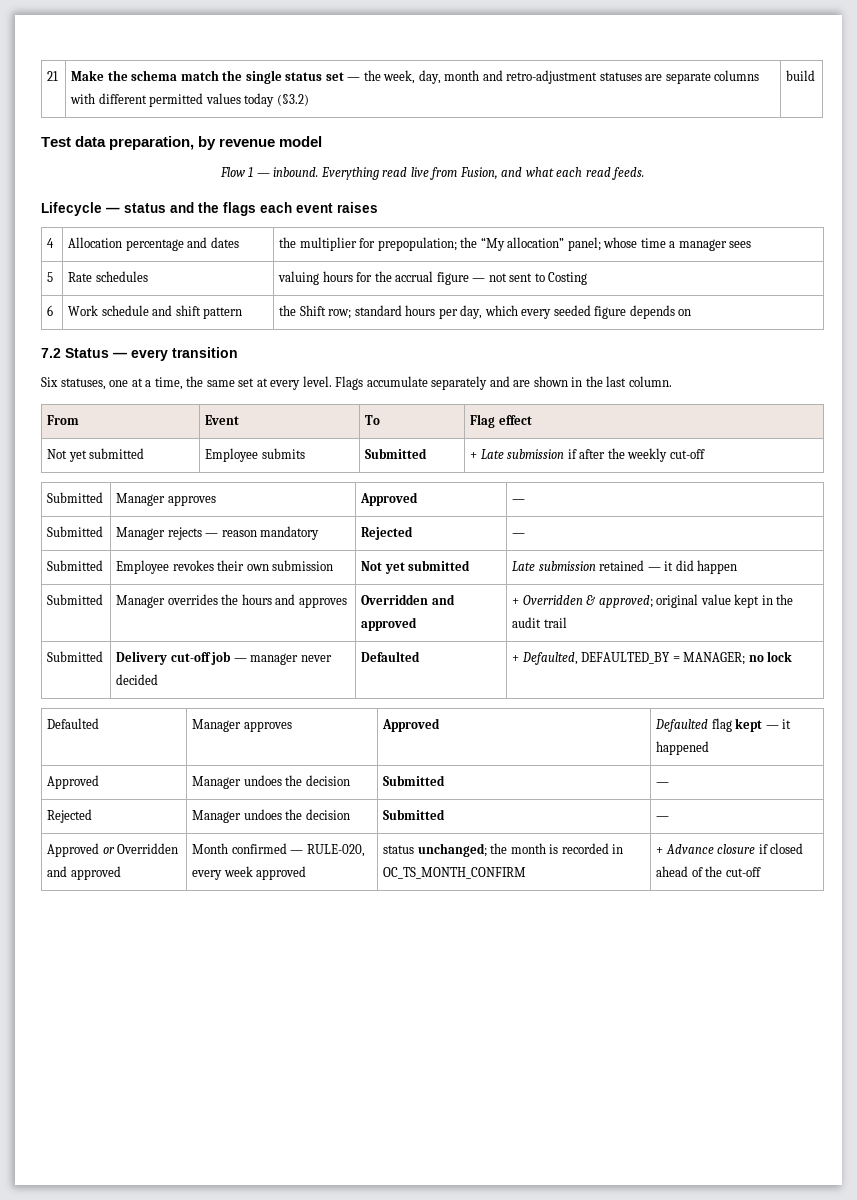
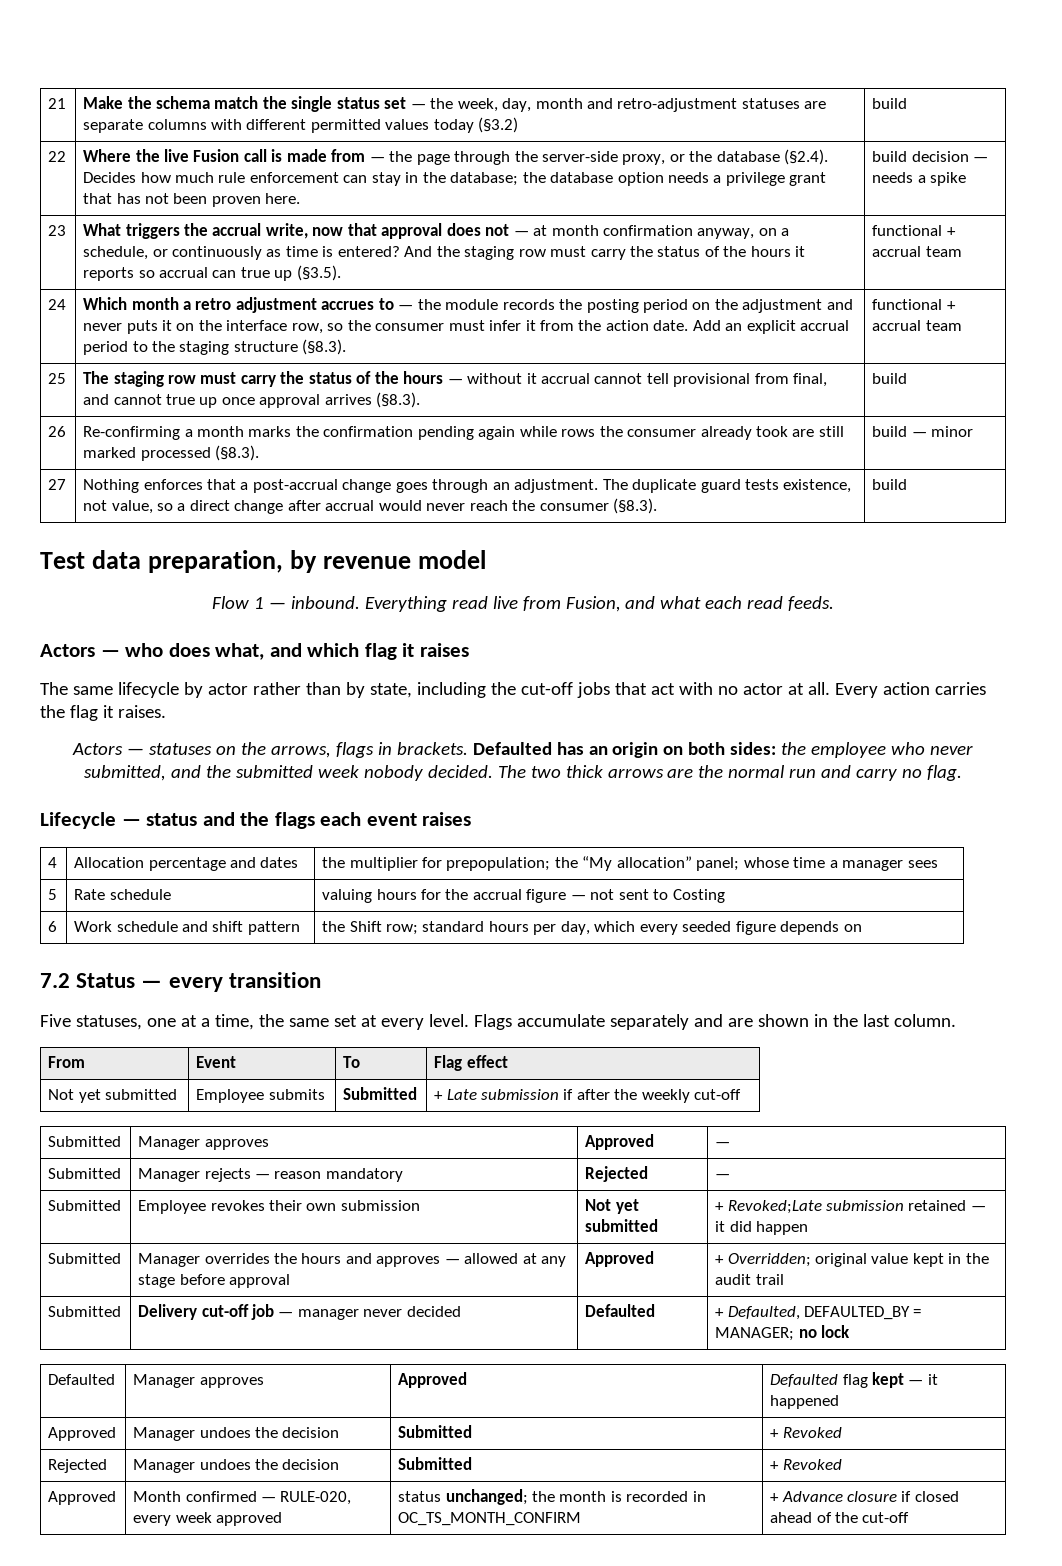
(816, 75) none -> [48,151,67,162] [83,149,829,165] [83,172,827,186] [83,193,301,207] [872,151,989,162] [872,172,967,186] [48,225,67,236] [83,223,790,239] [83,246,806,260] [83,265,341,281] [872,225,956,236] [872,246,962,257] [48,299,67,310] [83,297,853,313] [83,320,850,334] [83,339,347,355] [872,299,956,310] [872,320,962,331] [48,373,67,384] [83,371,828,387] [83,392,421,408] [872,373,908,384] [48,426,67,437] [83,426,844,440] [83,445,260,461] [872,426,974,437] [48,479,67,490] [83,479,852,493] [83,498,658,514] [872,479,908,490] // 22 | Where the live Fusion call is made from — the page through the server-side proxy, or the database (§2.4). Decides how much rule enforcement can stay in the database; the database option needs a privilege grant that has not been proven here. | build decision — needs a spike // 23 | What triggers the accrual write, now that approval does not — at month confirmation anyway, on a schedule, or continuously as time is entered? And the staging row must carry the status of the hours it reports so accrual can true up (§3.5). | functional + accrual team // 24 | Which month a retro adjustment accrues to — the module records the posting period on the adjustment and never puts it on the interface row, so the consumer must infer it from the action date. Add an explicit accrual period to the staging structure (§8.3). | functional + accrual team // 25 | The staging row must carry the status of the hours — without it accrual cannot tell provisional from final, and cannot true up once approval arrives (§8.3). | build // 26 | Re-confirming a month marks the confirmation pending again while rows the consumer already took are still marked processed (§8.3). | build — minor // 27 | Nothing enforces that a post-accrual change goes through an adjustment. The duplicate guard tests existence, not value, so a direct change after accrual would never reach the consumer (§8.3). | build
(645, 173) none -> [40,643,469,660] [40,682,986,698] [40,705,166,721] [71,742,974,758] [83,765,963,781] // Actors — who does what, and which flag it raises // The same lifecycle by actor rather than by state, including the cut-off jobs that act with no actor at all. Every action carries the flag it raises. // Actors — statuses on the arrows, flags in brackets. Defaulted has an origin on both sides: the employee who never submitted, and the submitted week nobody decided. The two thick arrows are the normal run and carry no flag.
[95,271,148,282] schedules -> [109,889,171,900] schedule
[41,377,58,387] Six -> [40,1014,71,1027] Five
[512,561,536,571] Late -> [715,1200,822,1214] + Revoked;Late
[361,594,455,605] [361,617,418,631] [512,595,653,608] | Overridden and approved | + Overridden & approved; -> [444,1253,567,1267] [138,1274,291,1288] [585,1251,655,1267] [715,1253,811,1267] — allowed at any stage before approval | Approved | + Overridden;
[656,782,670,786] — -> [770,1427,842,1438] + Revoked
[656,816,670,820] [47,843,179,857] [47,866,121,880] — // Approved or Overridden and approved -> [770,1459,842,1470] [48,1491,117,1505] + Revoked // Approved

